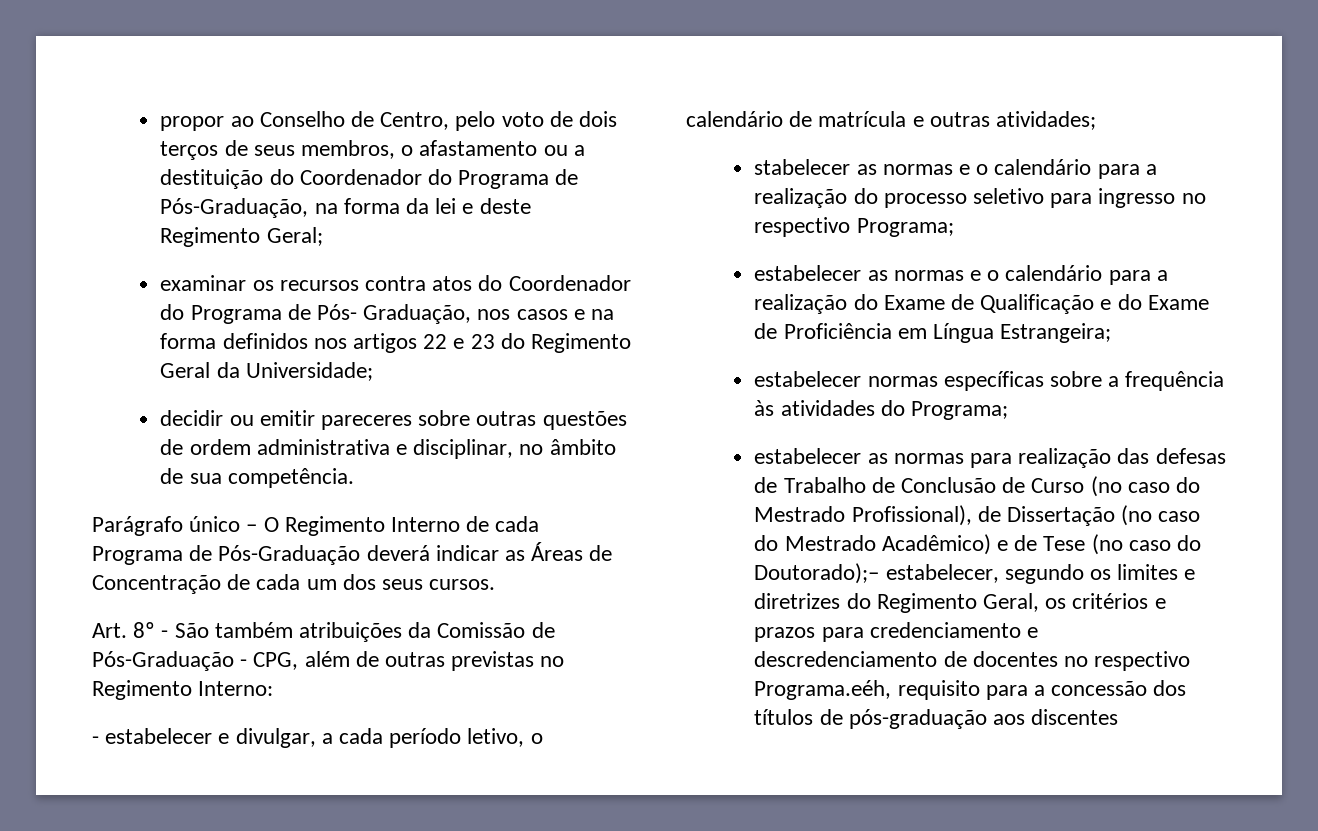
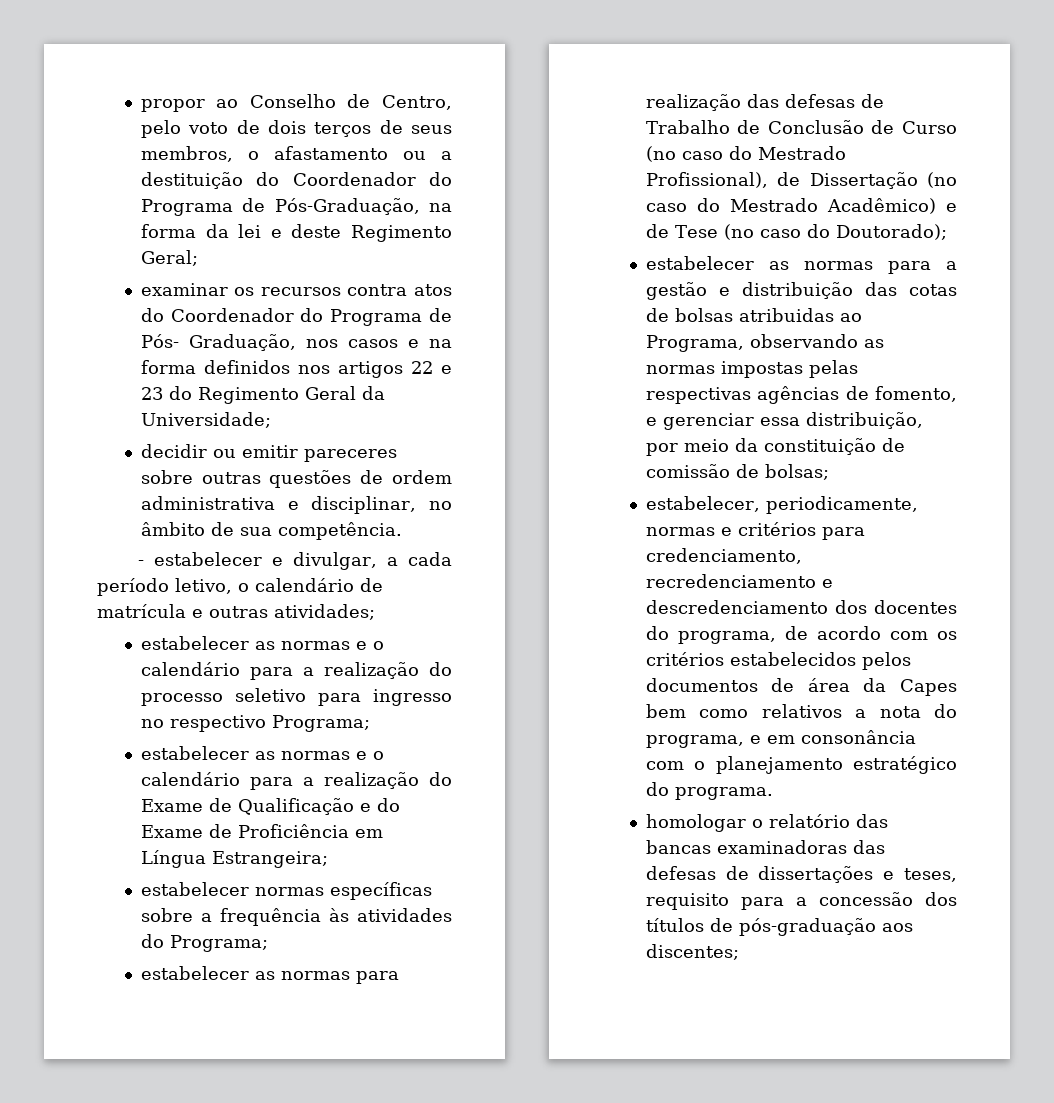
[92,516,540,536] [92,542,613,565] [92,574,496,594] [92,622,555,642] [92,651,565,671] [92,680,274,700] // Parágrafo único – O Regimento Interno de cada Programa de Pós-Graduação deverá indicar as Áreas de Concentração de cada um dos seus cursos. // Art. 8º - São também atribuições da Comissão de Pós-Graduação - CPG, além de outras previstas no Regimento Interno: -> (402, 531) none
[754,159,851,175] stabelecer -> [140,636,249,650] estabelecer
[754,563,1196,584] [754,593,1166,613] [754,622,1038,642] [754,651,1191,671] [754,680,892,700] Doutorado);– estabelecer, segundo os limites e diretrizes do Regimento Geral, os critérios e prazos para credenciamento e descredenciamento de docentes no respectivo Programa.eéh, -> [835,224,947,240] [645,256,957,274] [645,282,957,300] [645,308,862,322] [645,334,884,352] [645,360,858,378] [645,386,957,404] [645,412,923,430] [645,438,905,456] [645,464,829,480] [645,496,918,514] [645,522,865,540] [645,548,802,564] [645,574,833,588] [645,600,957,614] [645,626,957,644] [645,652,911,670] [645,678,957,696] [645,704,957,718] [645,730,916,748] [645,756,957,774] [645,782,773,800] [645,814,888,832] [645,840,885,854] [645,866,957,883] Doutorado); // estabelecer as normas para a gestão e distribuição das cotas de bolsas atribuidas ao Programa, observando as normas impostas pelas respectivas agências de fomento, e gerenciar essa distribuição, por meio da constituição de comissão de bolsas; // estabelecer, periodicamente, normas e critérios para credenciamento, recredenciamento e descredenciamento dos docentes do programa, de acordo com os critérios estabelecidos pelos documentos de área da Capes bem como relativos a nota do programa, e em consonância com o planejamento estratégico do programa. // homologar o relatório das bancas examinadoras das defesas de dissertações e teses,
[1031,709,1119,725] discentes -> [645,944,739,960] discentes;

